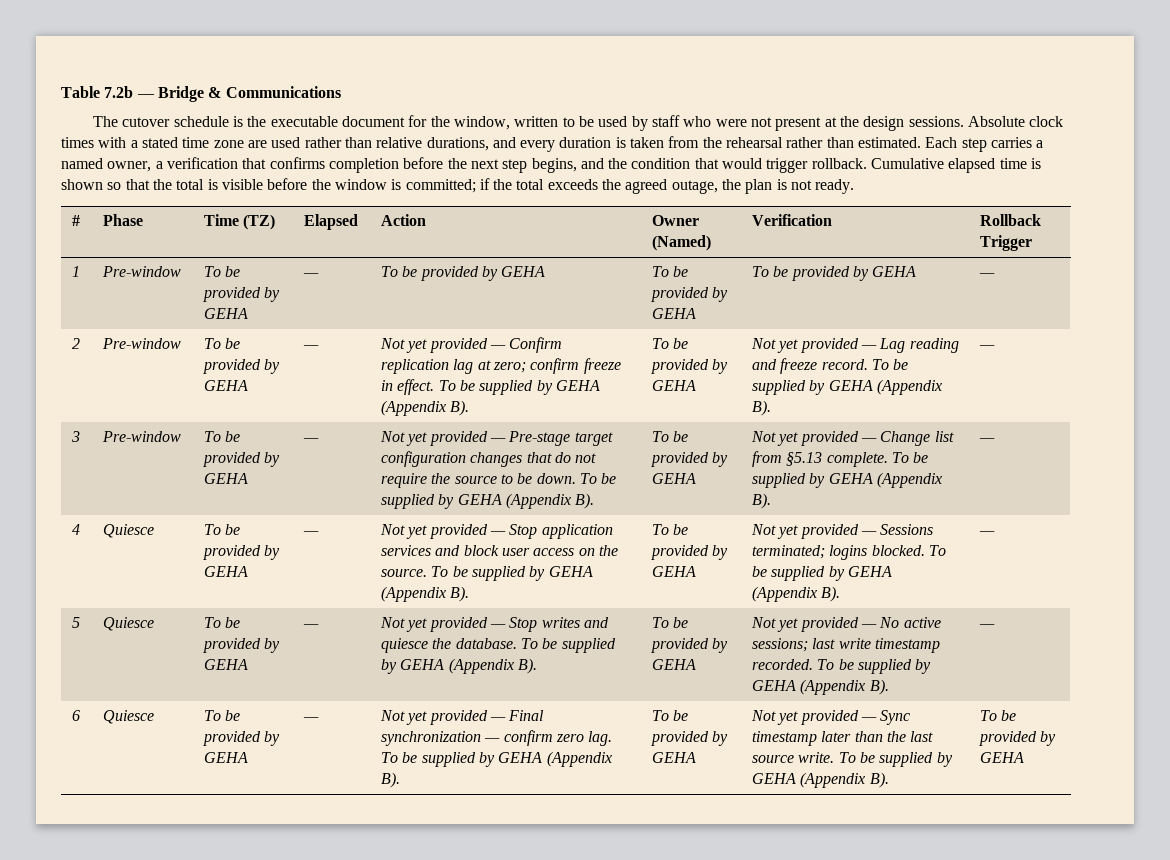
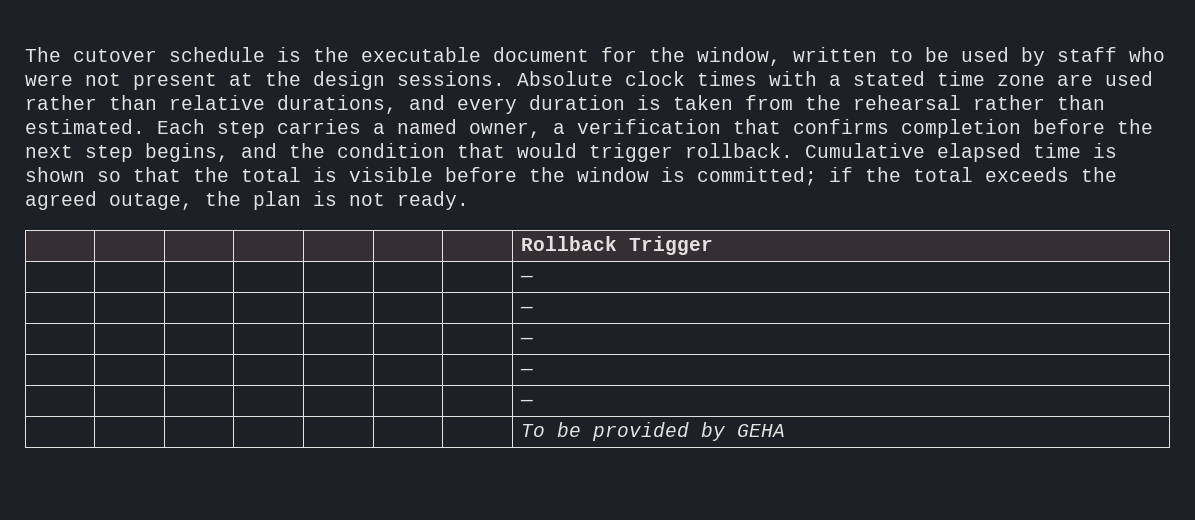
[61,86,341,102] Table 7.2b — Bridge & Communications // -> (25, 54) none
[72,215,81,226] [103,214,144,226] [204,214,276,230] [304,214,359,230] [381,214,427,226] [652,215,700,226] [652,235,712,251] [752,214,833,226] [980,214,1042,226] [980,235,1033,251] [72,266,81,277] [102,266,182,277] [204,266,241,277] [203,287,281,302] [204,308,249,319] [303,273,320,277] [381,266,546,281] [652,266,689,277] [651,287,729,302] [652,308,697,319] [752,266,917,281] [979,273,996,277] [72,338,81,349] [102,338,182,349] [204,338,241,349] [203,359,281,374] [204,380,249,391] [303,345,320,349] [380,337,563,353] [381,358,621,374] [381,379,601,395] [381,400,470,416] [652,338,689,349] [651,359,729,374] [652,380,697,391] [751,338,959,353] [752,358,909,374] [752,379,943,395] [752,400,772,416] [979,345,996,349] [71,431,81,442] [102,431,182,442] [204,431,241,442] [203,452,281,467] [204,473,249,484] [303,438,320,442] [380,431,613,446] [381,451,597,467] [381,473,617,488] [381,493,595,509] [652,431,689,442] [651,452,729,467] [652,473,697,484] [751,431,954,446] [752,451,929,467] [752,472,943,488] [752,493,772,509] [979,438,996,442] [72,524,81,535] [103,524,155,538] [204,524,241,535] [203,545,281,560] [204,566,249,577] [303,531,320,535] [380,524,613,539] [381,545,619,556] [381,566,593,581] [381,586,470,602] [652,524,689,535] [651,545,729,560] [652,566,697,577] [751,524,934,539] [752,545,947,560] [752,566,893,581] [752,586,841,602] [979,531,996,535] [72,617,81,628] [103,617,155,631] [204,617,241,628] [203,638,281,653] [204,659,249,670] [303,624,320,628] [380,617,610,632] [381,638,616,653] [381,658,538,674] [652,617,689,628] [651,638,729,653] [652,659,697,670] [751,617,941,632] [752,638,941,653] [752,659,932,674] [752,679,889,695] [979,624,996,628] [72,710,81,721] [103,710,155,724] [204,710,241,721] [203,731,281,746] [204,752,249,763] [303,717,320,721] [380,710,545,725] [381,730,613,746] [381,751,612,767] [381,772,401,788] [652,710,689,721] [651,731,729,746] [652,752,697,763] [751,710,911,725] [752,731,934,746] [752,752,953,767] [752,772,889,788] [980,710,1017,721] [979,731,1057,746] [980,752,1025,763] # | Phase | Time (TZ) | Elapsed | Action | Owner (Named) | Verification | Rollback Trigger // 1 | Pre-window | To be provided by GEHA | — | To be provided by GEHA | To be provided by GEHA | To be provided by GEHA | — // 2 | Pre-window | To be provided by GEHA | — | Not yet provided — Confirm replication lag at zero; confirm freeze in effect. To be supplied by GEHA (Appendix B). | To be provided by GEHA | Not yet provided — Lag reading and freeze record. To be supplied by GEHA (Appendix B). | — // 3 | Pre-window | To be provided by GEHA | — | Not yet provided — Pre-stage target configuration changes that do not require the source to be down. To be supplied by GEHA (Appendix B). | To be provided by GEHA | Not yet provided — Change list from §5.13 complete. To be supplied by GEHA (Appendix B). | — // 4 | Quiesce | To be provided by GEHA | — | Not yet provided — Stop application services and block user access on the source. To be supplied by GEHA (Appendix B). | To be provided by GEHA | Not yet provided — Sessions terminated; logins blocked. To be supplied by GEHA (Appendix B). | — // 5 | Quiesce | To be provided by GEHA | — | Not yet provided — Stop writes and quiesce the database. To be supplied by GEHA (Appendix B). | To be provided by GEHA | Not yet provided — No active sessions; last write timestamp recorded. To be supplied by GEHA (Appendix B). | — // 6 | Quiesce | To be provided by GEHA | — | Not yet provided — Final synchronization — confirm zero lag. To be supplied by GEHA (Appendix B). | To be provided by GEHA | Not yet provided — Sync timestamp later than the last source write. To be supplied by GEHA (Appendix B). | To be provided by GEHA -> [521,236,714,255] [520,275,534,282] [520,306,534,313] [520,337,534,344] [520,368,534,375] [520,399,534,406] [521,422,786,441] | | | | | | | Rollback Trigger // | | | | | | | — // | | | | | | | — // | | | | | | | — // | | | | | | | — // | | | | | | | — // | | | | | | | To be provided by GEHA

